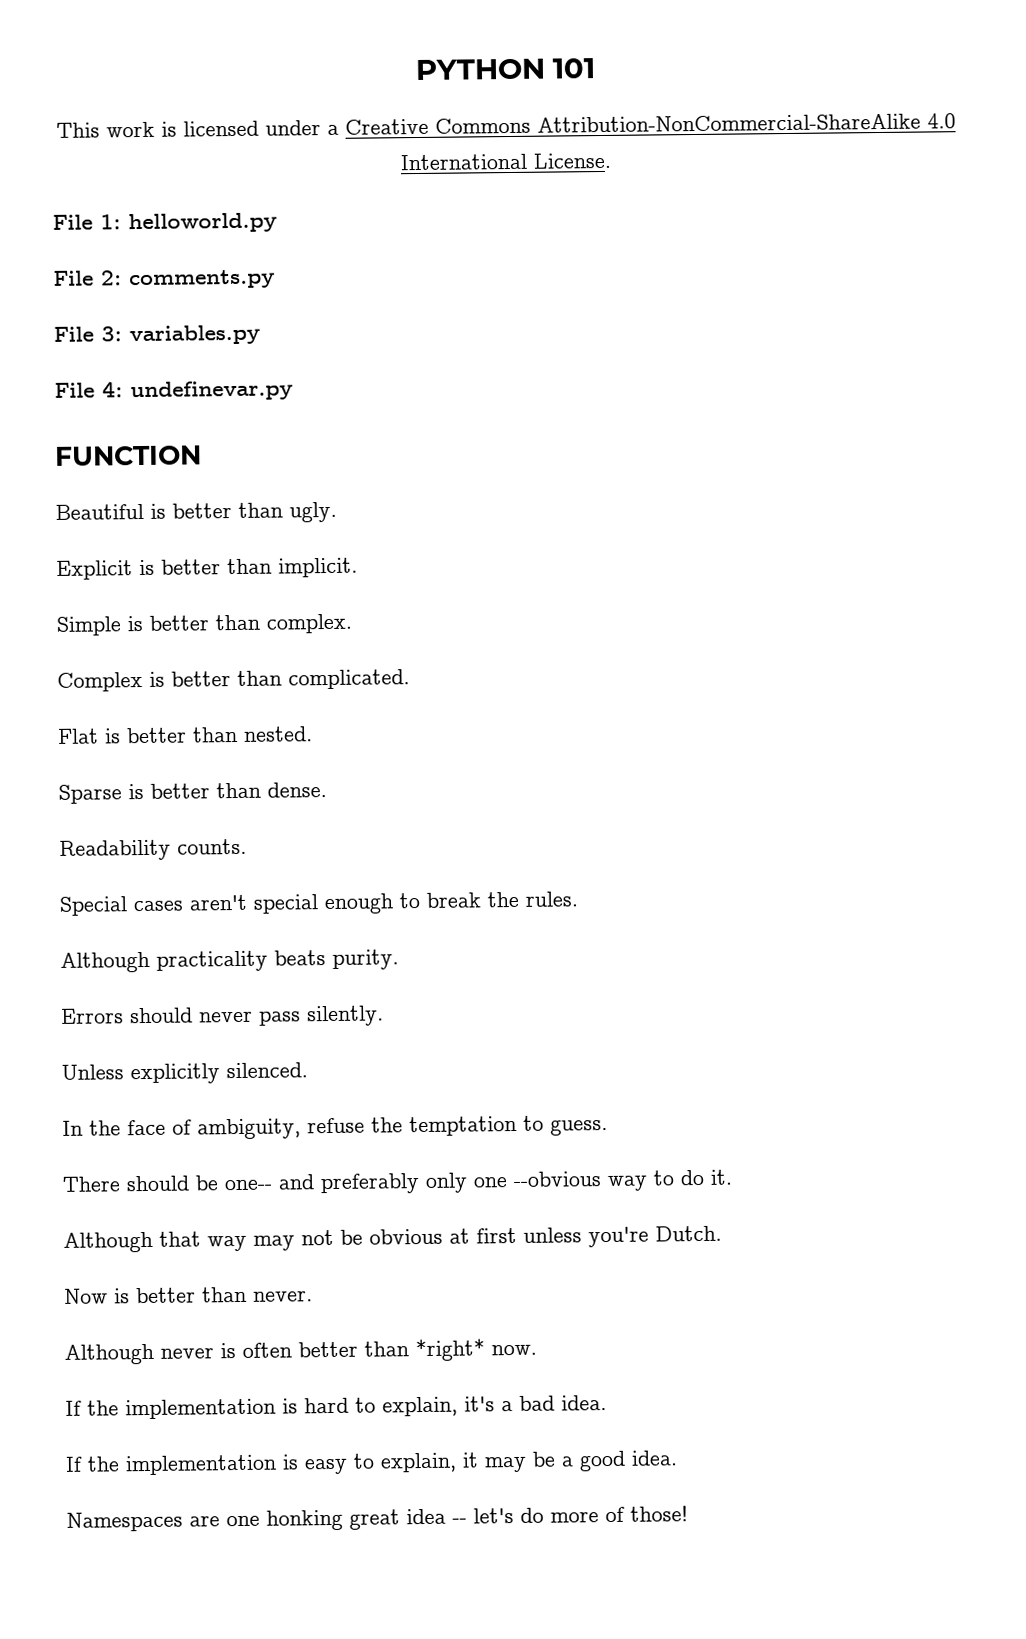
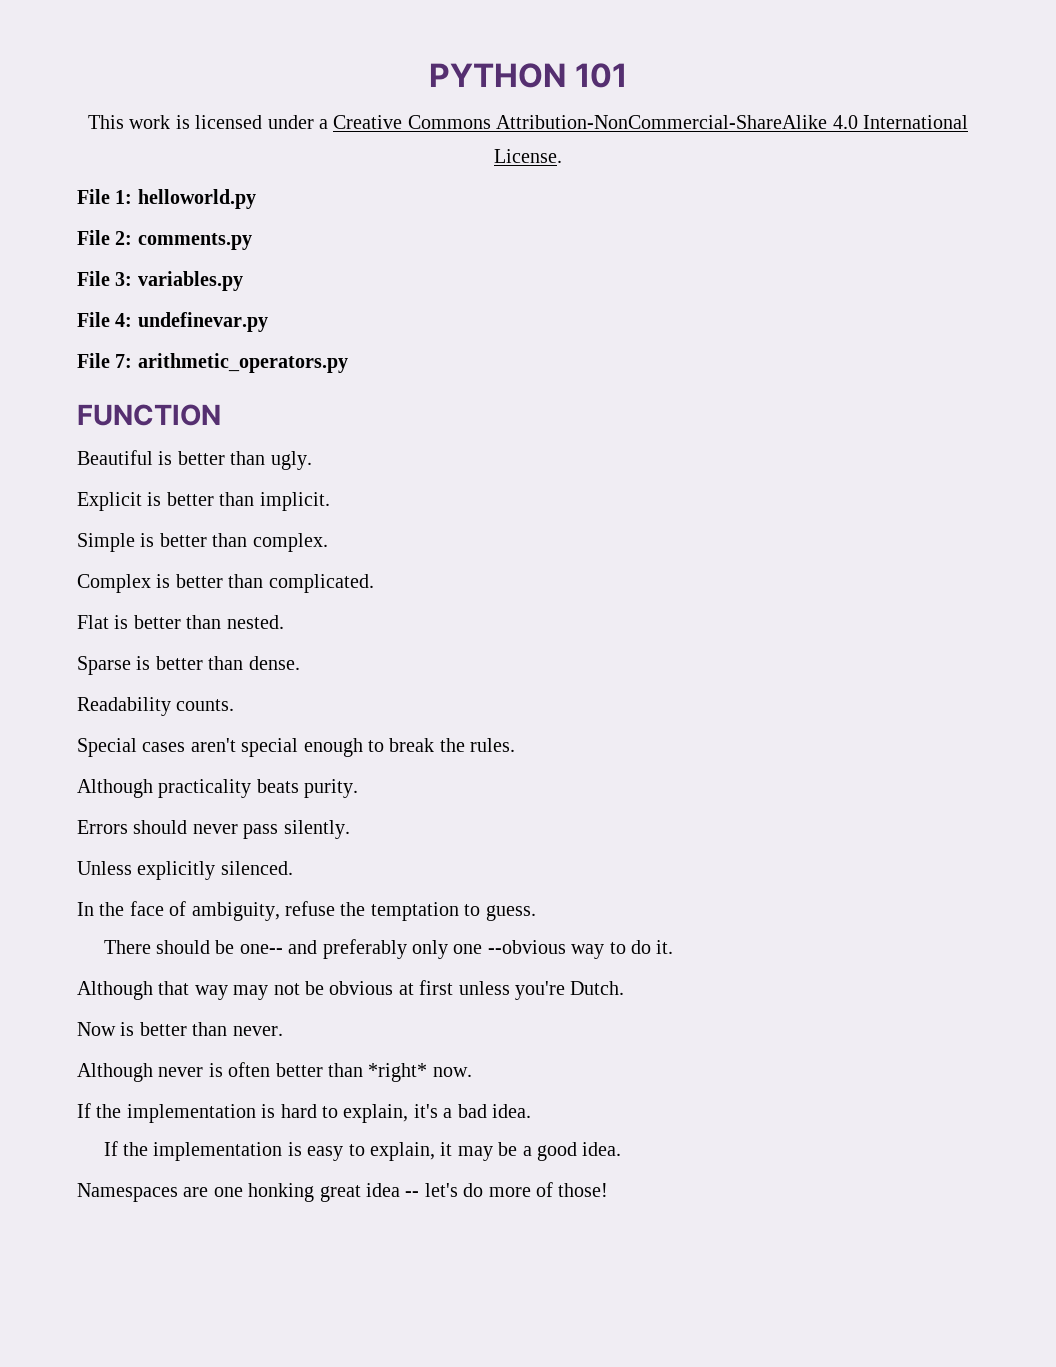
(293, 391) none -> [77,353,348,373] // File 7: arithmetic_operators.py

